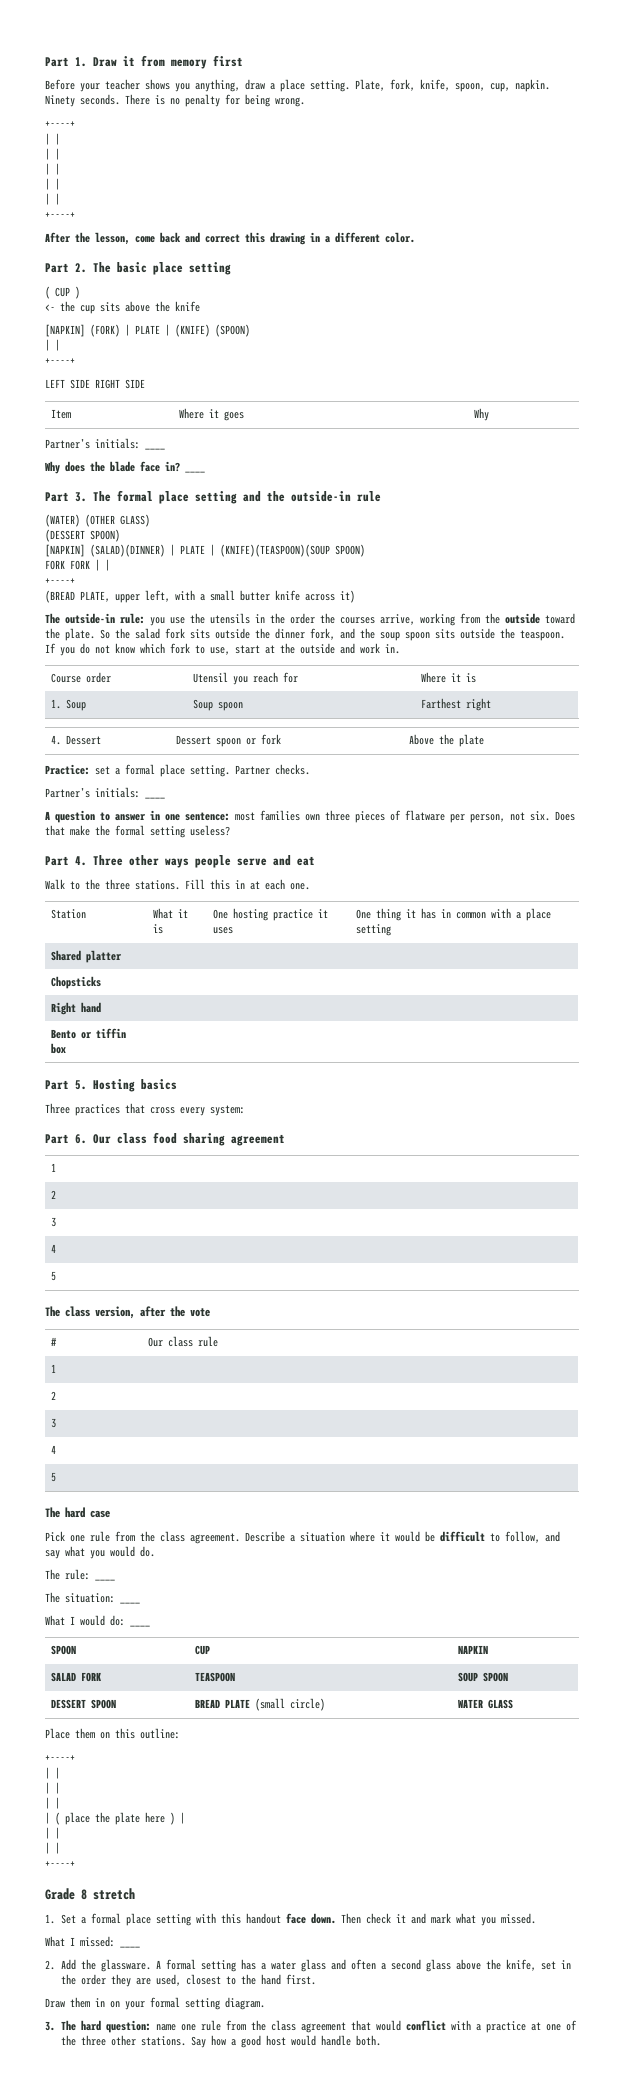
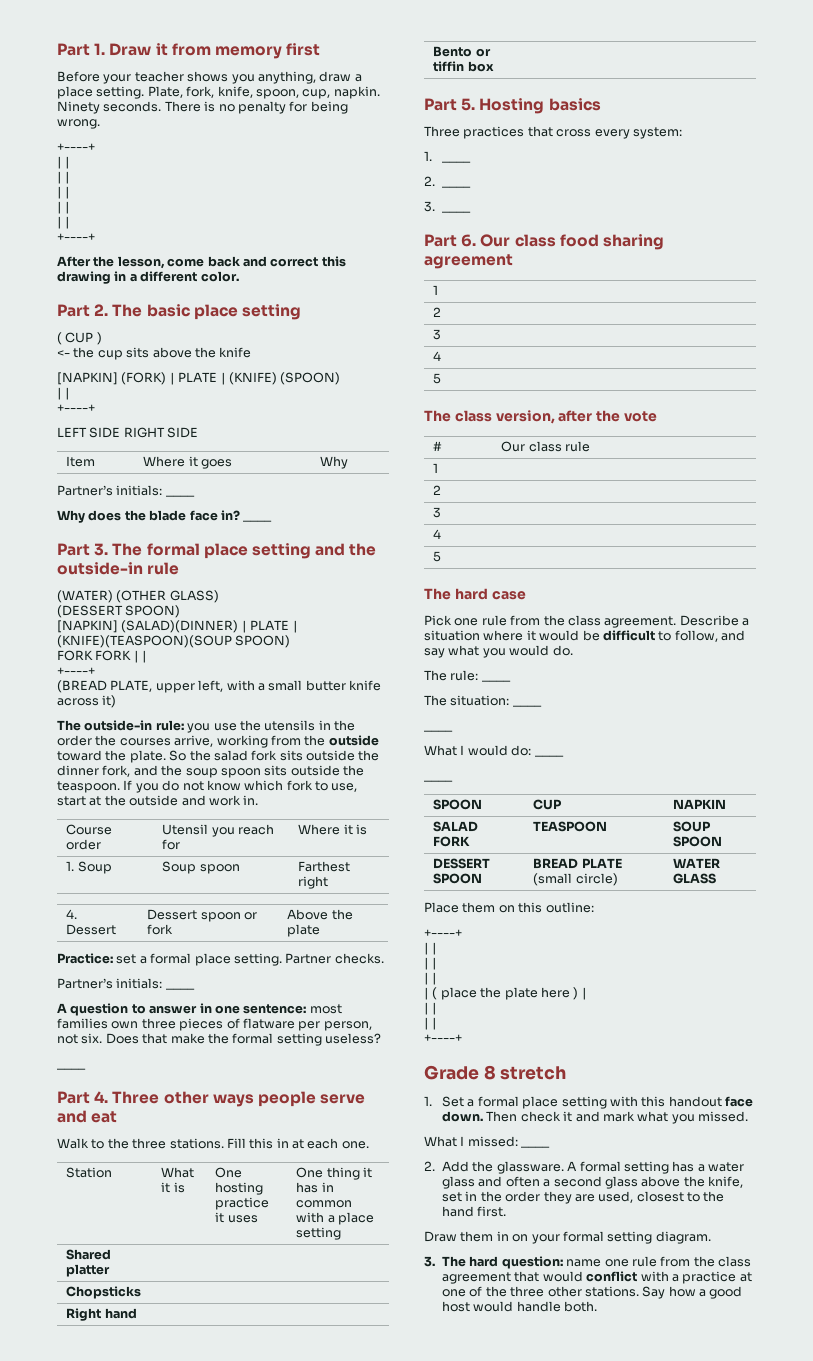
(230, 830) none -> [57,1068,86,1070] // ____
(245, 1110) none -> [424,151,432,161] [442,161,472,163] [424,176,435,186] [442,186,472,188] [424,201,472,213] // 1. ____ // 2. ____ // 3. ____
(140, 1603) none -> [424,730,453,732] // ____
(150, 1626) none -> [424,780,453,782] // ____

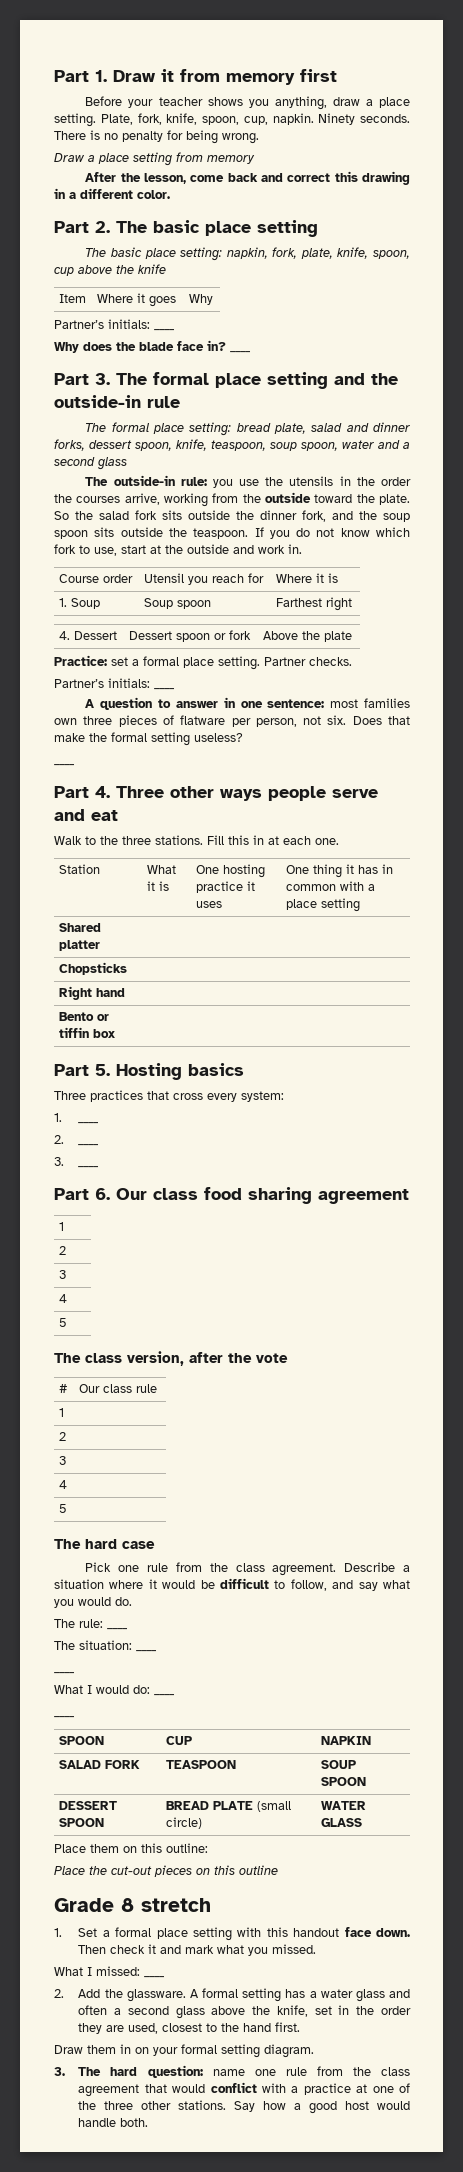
[57,143,95,151] [57,156,71,169] [57,171,71,184] [57,186,71,199] [57,201,71,214] [57,216,71,229] [57,233,95,241] +----+ // | | // | | // | | // | | // | | // +----+ -> [54,152,255,166] Draw a place setting from memory
[57,332,102,345] [57,347,252,360] [57,372,341,385] [57,387,71,400] [57,404,95,412] [57,427,199,438] ( CUP ) // <- the cup sits above the knife // [NAPKIN] (FORK) | PLATE | (KNIFE) (SPOON) // | | // +----+ // LEFT SIDE RIGHT SIDE -> [85,247,411,261] [54,264,166,276] The basic place setting: napkin, fork, plate, knife, spoon, cup above the knife
[57,590,219,603] [57,605,181,618] [57,620,298,633] [57,635,291,648] [57,650,148,663] [57,667,95,675] [57,680,381,693] [57,695,117,708] (WATER) (OTHER GLASS) // (DESSERT SPOON) // [NAPKIN] (SALAD)(DINNER) | PLATE | (KNIFE)(TEASPOON)(SOUP SPOON) // FORK FORK | | // +----+ // (BREAD PLATE, upper left, with a small butter knife across it) -> [85,422,410,436] [54,439,410,451] [54,457,127,470] The formal place setting: bread plate, salad and dinner forks, dessert spoon, knife, teaspoon, soup spoon, water and a second glass
[424,929,462,937] [424,942,438,955] [424,957,438,970] [424,972,438,985] [424,987,587,1000] [424,1002,438,1015] [424,1017,438,1030] [424,1034,462,1042] +----+ // | | // | | // | | // | ( place the plate here ) | // | | // | | // +----+ -> [54,1865,278,1877] Place the cut-out pieces on this outline

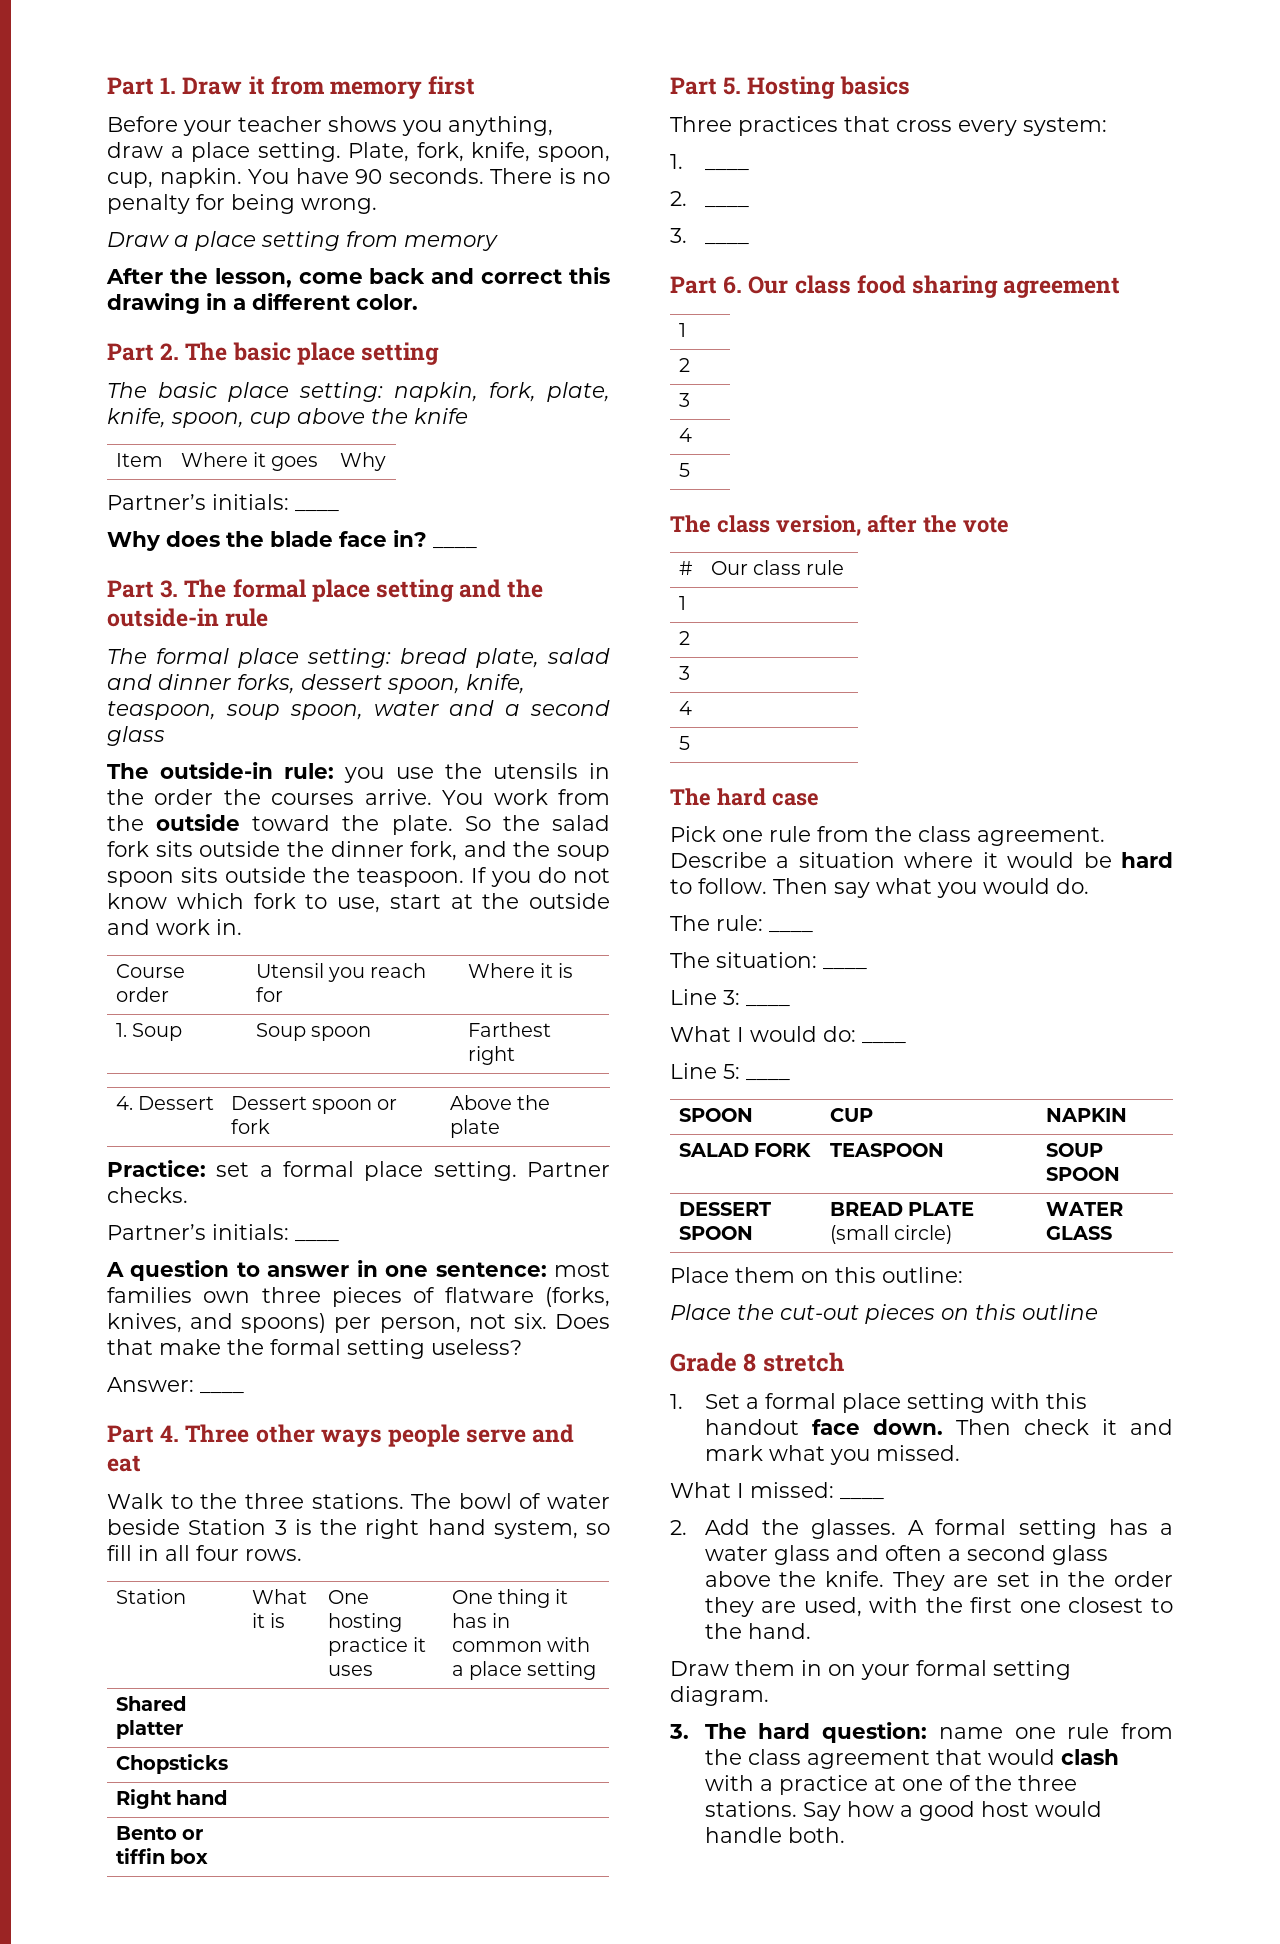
[318,113,356,125] Ninety -> [248,168,382,184] You have 90
[124,493,208,507] arrive, working -> [364,789,548,805] arrive. You work
(226, 720) none -> [545,1287,610,1307] [107,1313,327,1333] (forks, knives, and spoons)
(243, 737) none -> [107,1377,194,1392] Answer:
[207,835,339,845] Fill this in at each one. -> [411,1493,610,1509] [107,1519,610,1539] [107,1545,302,1561] The bowl of water beside Station 3 is the right hand system, so fill in all four rows.
[220,1578,354,1591] difficult to follow, and -> [1121,852,1173,868] [670,878,828,894] hard to follow. Then
(157, 1651) none -> [670,989,740,1005] Line 3:
(175, 1695) none -> [670,1063,740,1079] Line 5:
[126,1989,186,2002] glassware. -> [811,1519,897,1539] glasses.
[276,2005,308,2017] knife, -> [825,1571,989,1591] knife. They are
(159, 2028) none -> [869,1597,1061,1613] with the first one
[243,2022,301,2032] hand first. -> [747,1623,811,1639] hand.
[210,2082,257,2093] conflict -> [1060,1749,1119,1765] clash
[141,2101,172,2110] other -> (1077, 1783) none

